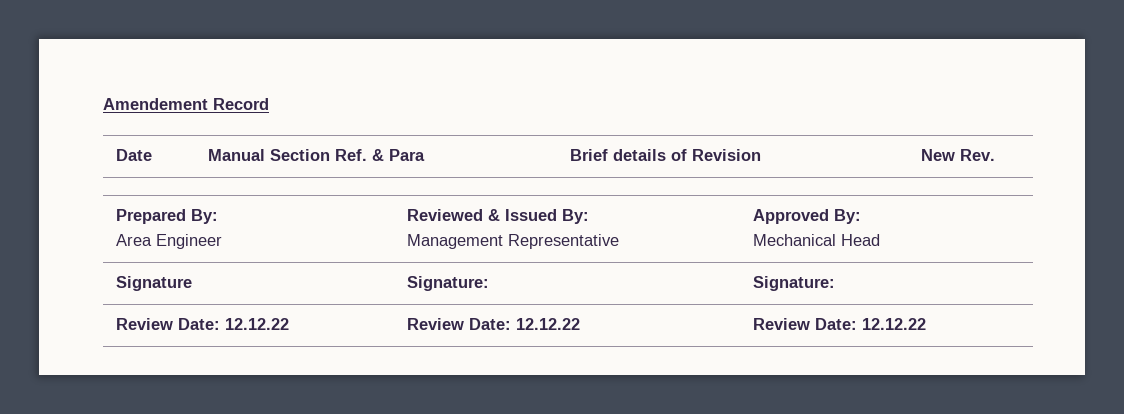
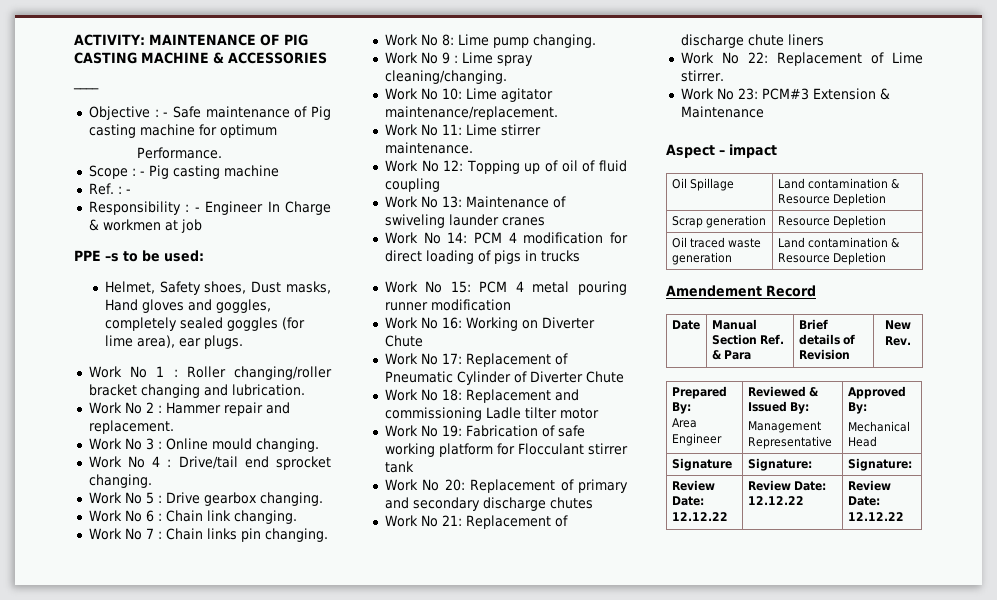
(103, 104) none -> [74,34,308,46] [74,52,327,64] [73,86,99,90] [88,106,331,120] [88,124,277,138] [137,147,223,159] [88,165,279,179] [88,183,131,195] [88,201,331,215] [88,219,202,233] [74,250,204,262] [104,281,331,295] [104,299,271,313] [104,317,305,331] [104,335,243,349] [88,366,332,380] [88,384,305,398] [88,402,290,416] [88,420,174,434] [88,438,319,452] [88,456,331,470] [88,474,152,488] [88,492,323,506] [88,510,297,524] [88,528,328,542] [384,34,596,48] [384,52,533,66] [384,70,507,84] [384,88,553,102] [384,106,558,120] [384,124,541,136] [384,142,473,154] [384,160,627,174] [384,178,440,192] [384,196,566,208] [384,214,545,228] [384,232,628,244] [384,250,580,264] [384,281,627,295] [384,299,511,311] [384,317,595,331] [384,335,423,347] [384,353,568,367] [384,371,624,385] [384,389,579,403] [384,407,599,421] [384,425,585,437] [384,443,628,457] [384,461,414,473] [384,479,628,493] [384,497,593,511] [384,515,568,529] [680,34,824,48] [680,52,923,66] [680,70,724,82] [680,88,890,100] [680,106,764,118] [666,144,777,158] [671,178,734,191] [777,178,901,189] [777,193,886,206] [671,215,766,228] [777,215,886,228] [671,237,762,248] [671,252,732,265] [777,237,901,248] [777,252,886,265] ACTIVITY: MAINTENANCE OF PIG CASTING MACHINE & ACCESSORIES // ____ // Objective : - Safe maintenance of Pig casting machine for optimum // Performance. // Scope : - Pig casting machine // Ref. : - // Responsibility : - Engineer In Charge & workmen at job // PPE –s to be used: // Helmet, Safety shoes, Dust masks, Hand gloves and goggles, completely sealed goggles (for lime area), ear plugs. // Work No 1 : Roller changing/roller bracket changing and lubrication. // Work No 2 : Hammer repair and replacement. // Work No 3 : Online mould changing. // Work No 4 : Drive/tail end sprocket changing. // Work No 5 : Drive gearbox changing. // Work No 6 : Chain link changing. // Work No 7 : Chain links pin changing. // Work No 8: Lime pump changing. // Work No 9 : Lime spray cleaning/changing. // Work No 10: Lime agitator maintenance/replacement. // Work No 11: Lime stirrer maintenance. // Work No 12: Topping up of oil of fluid coupling // Work No 13: Maintenance of swiveling launder cranes // Work No 14: PCM 4 modification for direct loading of pigs in trucks // Work No 15: PCM 4 metal pouring runner modification // Work No 16: Working on Diverter Chute // Work No 17: Replacement of Pneumatic Cylinder of Diverter Chute // Work No 18: Replacement and commissioning Ladle tilter motor // Work No 19: Fabrication of safe working platform for Flocculant stirrer tank // Work No 20: Replacement of primary and secondary discharge chutes // Work No 21: Replacement of discharge chute liners // Work No 22: Replacement of Lime stirrer. // Work No 23: PCM#3 Extension & Maintenance // Aspect – impact // Oil Spillage | Land contamination & Resource Depletion // Scrap generation | Resource Depletion // Oil traced waste generation | Land contamination & Resource Depletion //

